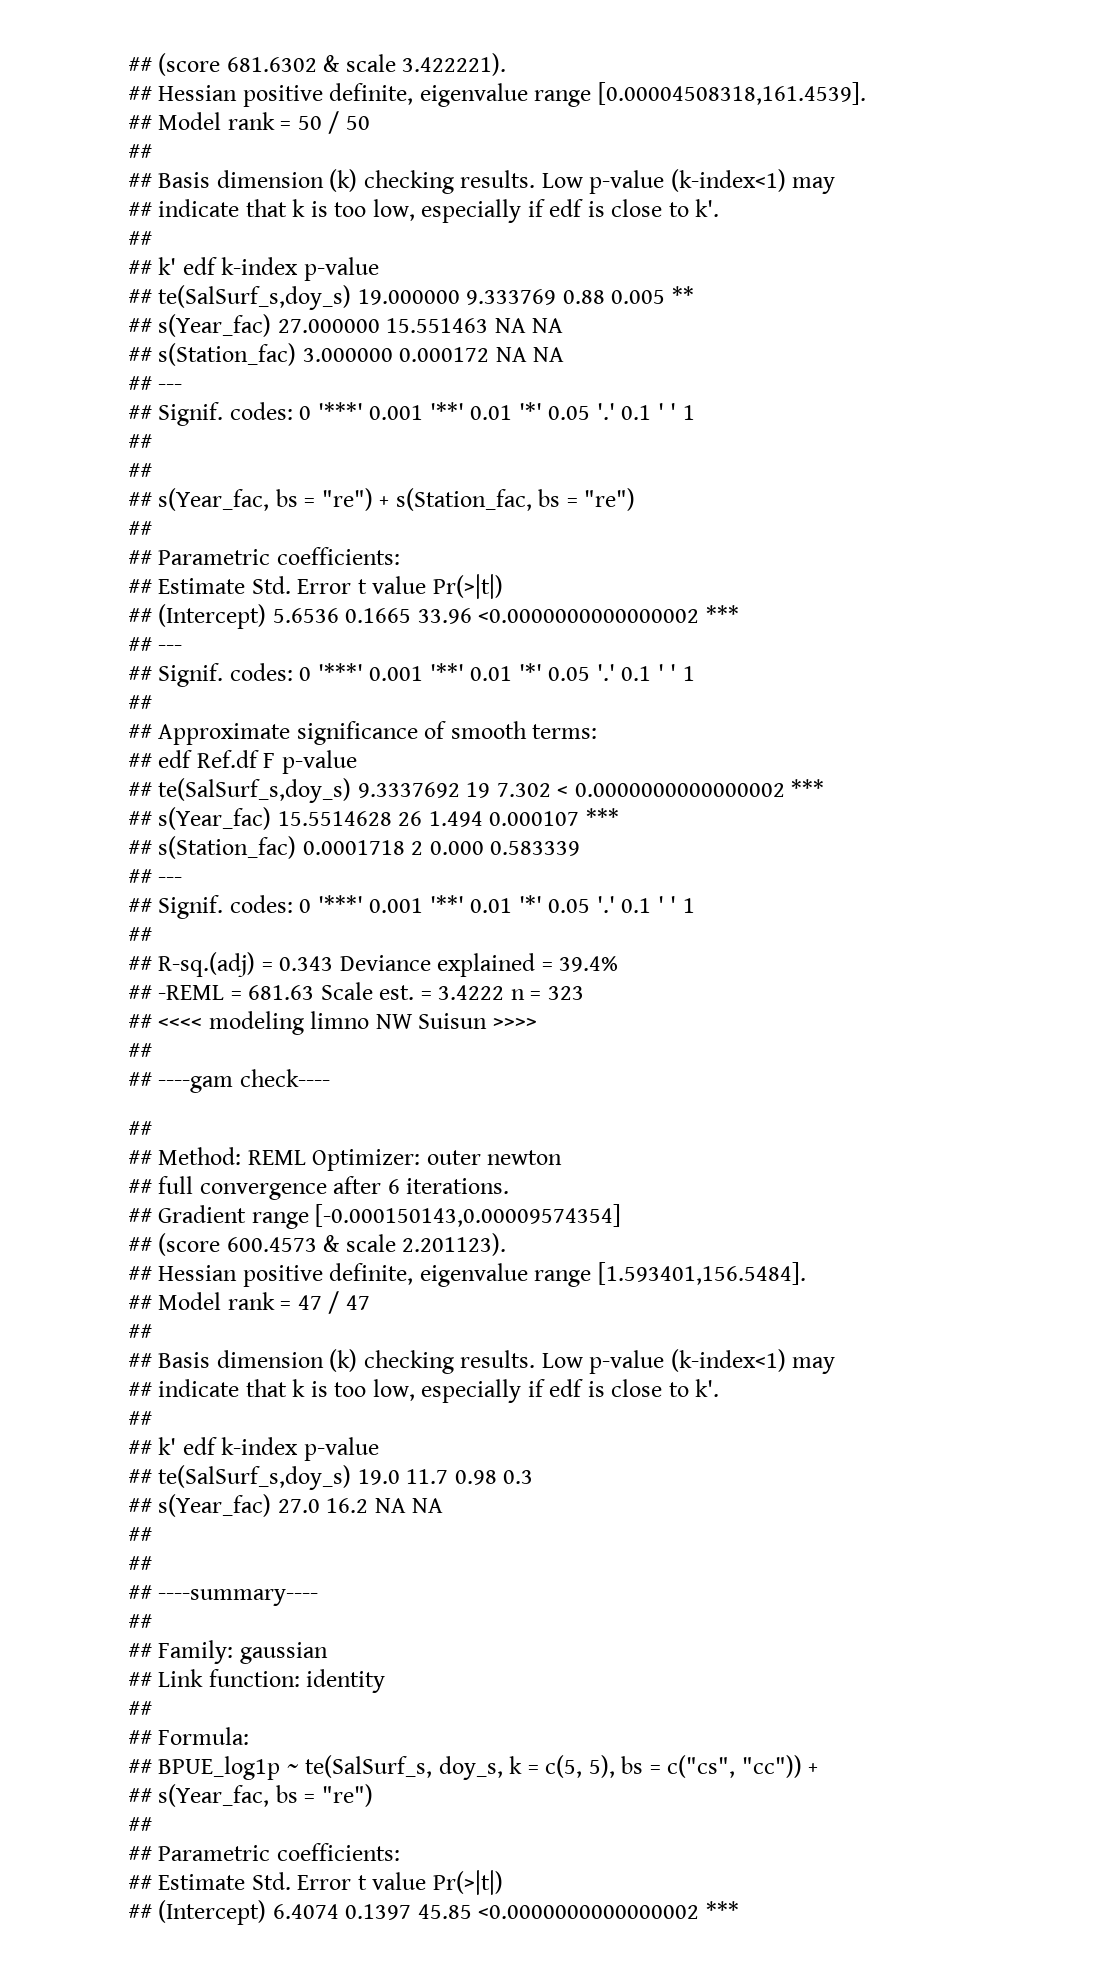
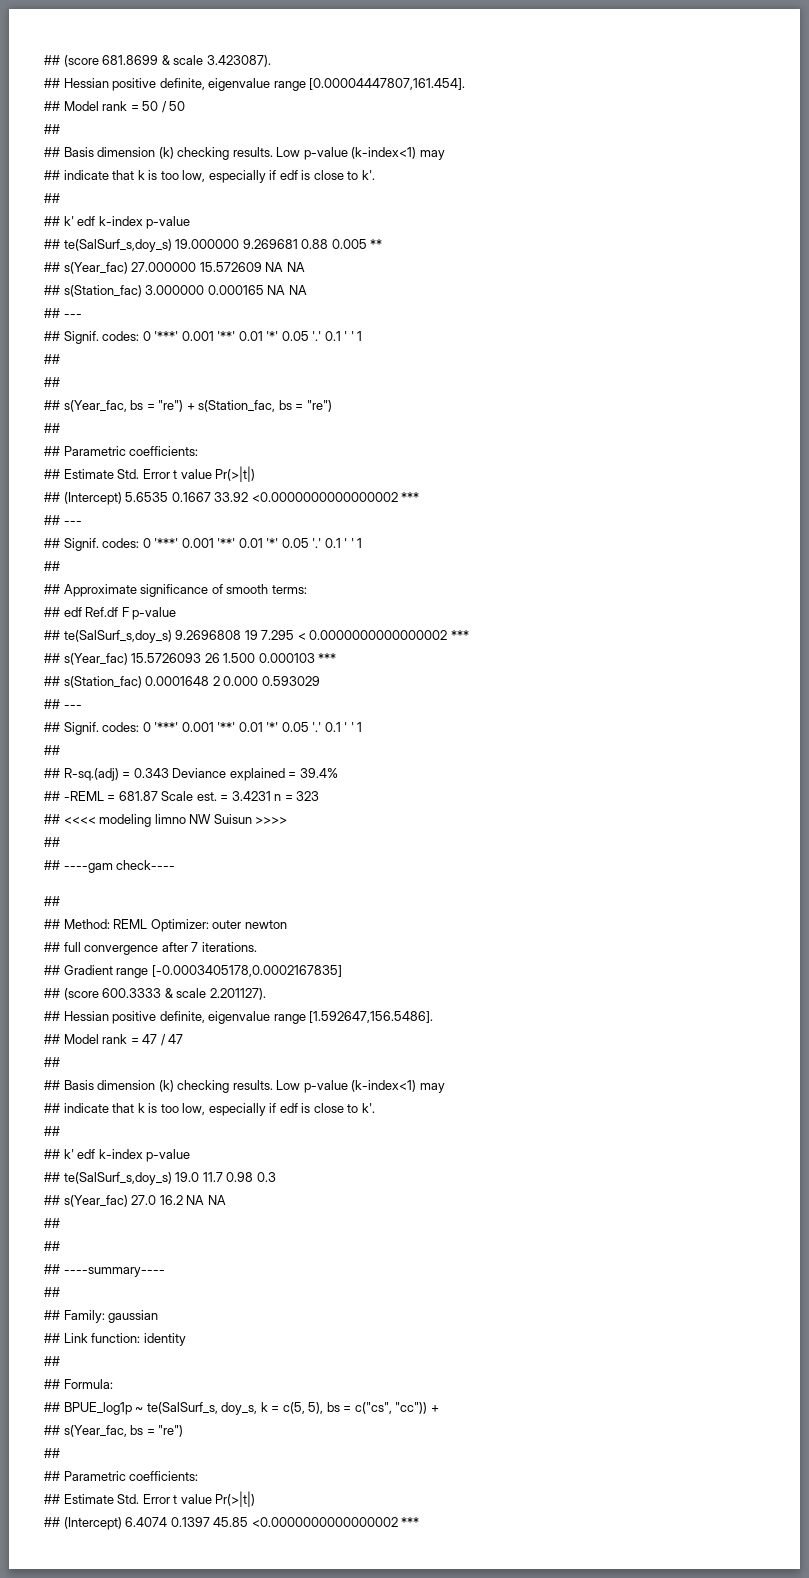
[128,53,507,76] [128,82,866,107] ## (score 681.6302 & scale 3.422221). // ## Hessian positive definite, eigenvalue range [0.00004508318,161.4539]. -> [44,55,271,67] [44,78,466,91] ## (score 681.8699 & scale 3.423087). // ## Hessian positive definite, eigenvalue range [0.00004447807,161.454].
[466,289,557,305] 9.333769 -> [242,239,298,249] 9.269681
[386,318,489,333] 15.551463 -> [199,262,262,272] 15.572609
[399,347,490,362] 0.000172 -> [207,285,264,295] 0.000165
[272,608,472,624] 5.6536 0.1665 33.96 -> [125,492,249,502] 5.6535 0.1667 33.92
[357,782,551,798] 9.3337692 19 7.302 -> [175,630,295,640] 9.2696808 19 7.295
[277,811,580,827] 15.5514628 26 1.494 0.000107 -> [131,653,315,663] 15.5726093 26 1.500 0.000103
[302,840,405,855] 0.0001718 -> [145,676,210,686] 0.0001648
[490,841,581,856] 0.583339 -> [261,676,320,686] 0.593029
[248,985,315,1000] 681.63 -> [118,791,158,801] 681.87
[438,985,505,1000] 3.4222 -> [231,791,271,801] 3.4231
[387,1179,400,1194] 6 -> [191,942,199,952] 7
[315,1204,622,1227] [128,1233,507,1256] [128,1262,806,1287] [-0.000150143,0.00009574354] // ## (score 600.4573 & scale 2.201123). // ## Hessian positive definite, eigenvalue range [1.593401,156.5484]. -> [151,965,342,977] [44,988,266,1000] [44,1011,434,1024] [-0.0003405178,0.0002167835] // ## (score 600.3333 & scale 2.201127). // ## Hessian positive definite, eigenvalue range [1.592647,156.5486].

